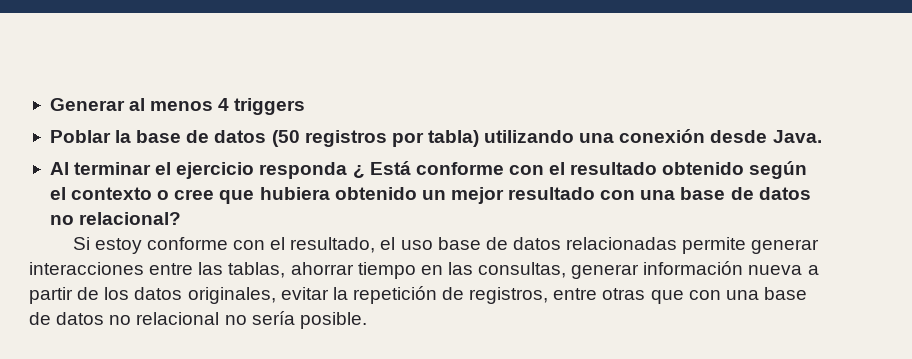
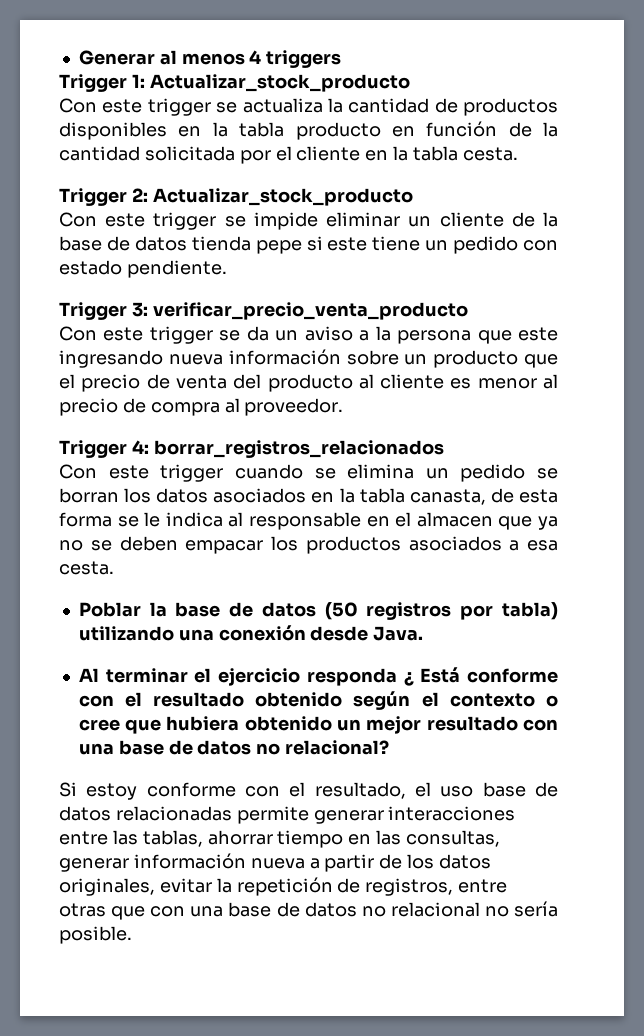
(306, 106) none -> [59,74,410,92] [59,98,558,116] [59,121,558,140] [59,146,518,164] [59,188,413,206] [59,212,558,230] [59,236,558,254] [59,260,227,278] [59,302,468,320] [59,326,558,344] [59,349,558,368] [59,374,558,392] [59,398,344,416] [59,440,444,458] [59,464,558,482] [59,488,558,505] [59,512,559,530] [59,536,558,554] [59,561,114,575] // Trigger 1: Actualizar_stock_producto // Con este trigger se actualiza la cantidad de productos disponibles en la tabla producto en función de la cantidad solicitada por el cliente en la tabla cesta. // Trigger 2: Actualizar_stock_producto // Con este trigger se impide eliminar un cliente de la base de datos tienda pepe si este tiene un pedido con estado pendiente. // Trigger 3: verificar_precio_venta_producto // Con este trigger se da un aviso a la persona que este ingresando nueva información sobre un producto que el precio de venta del producto al cliente es menor al precio de compra al proveedor. // Trigger 4: borrar_registros_relacionados // Con este trigger cuando se elimina un pedido se borran los datos asociados en la tabla canasta, de esta forma se le indica al responsable en el almacen que ya no se deben empacar los productos asociados a esa cesta.

